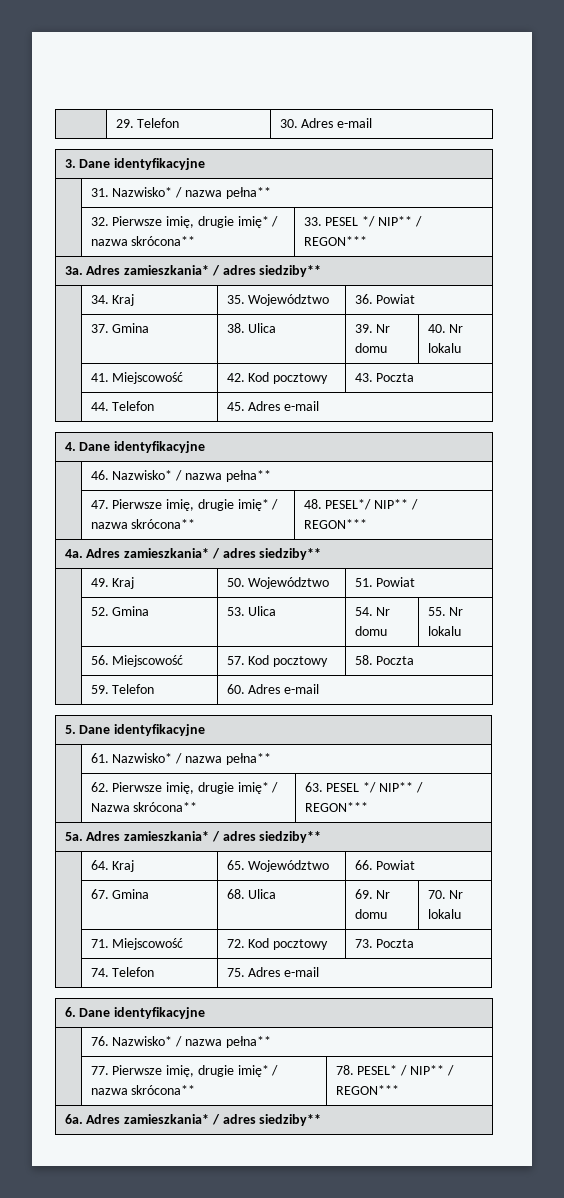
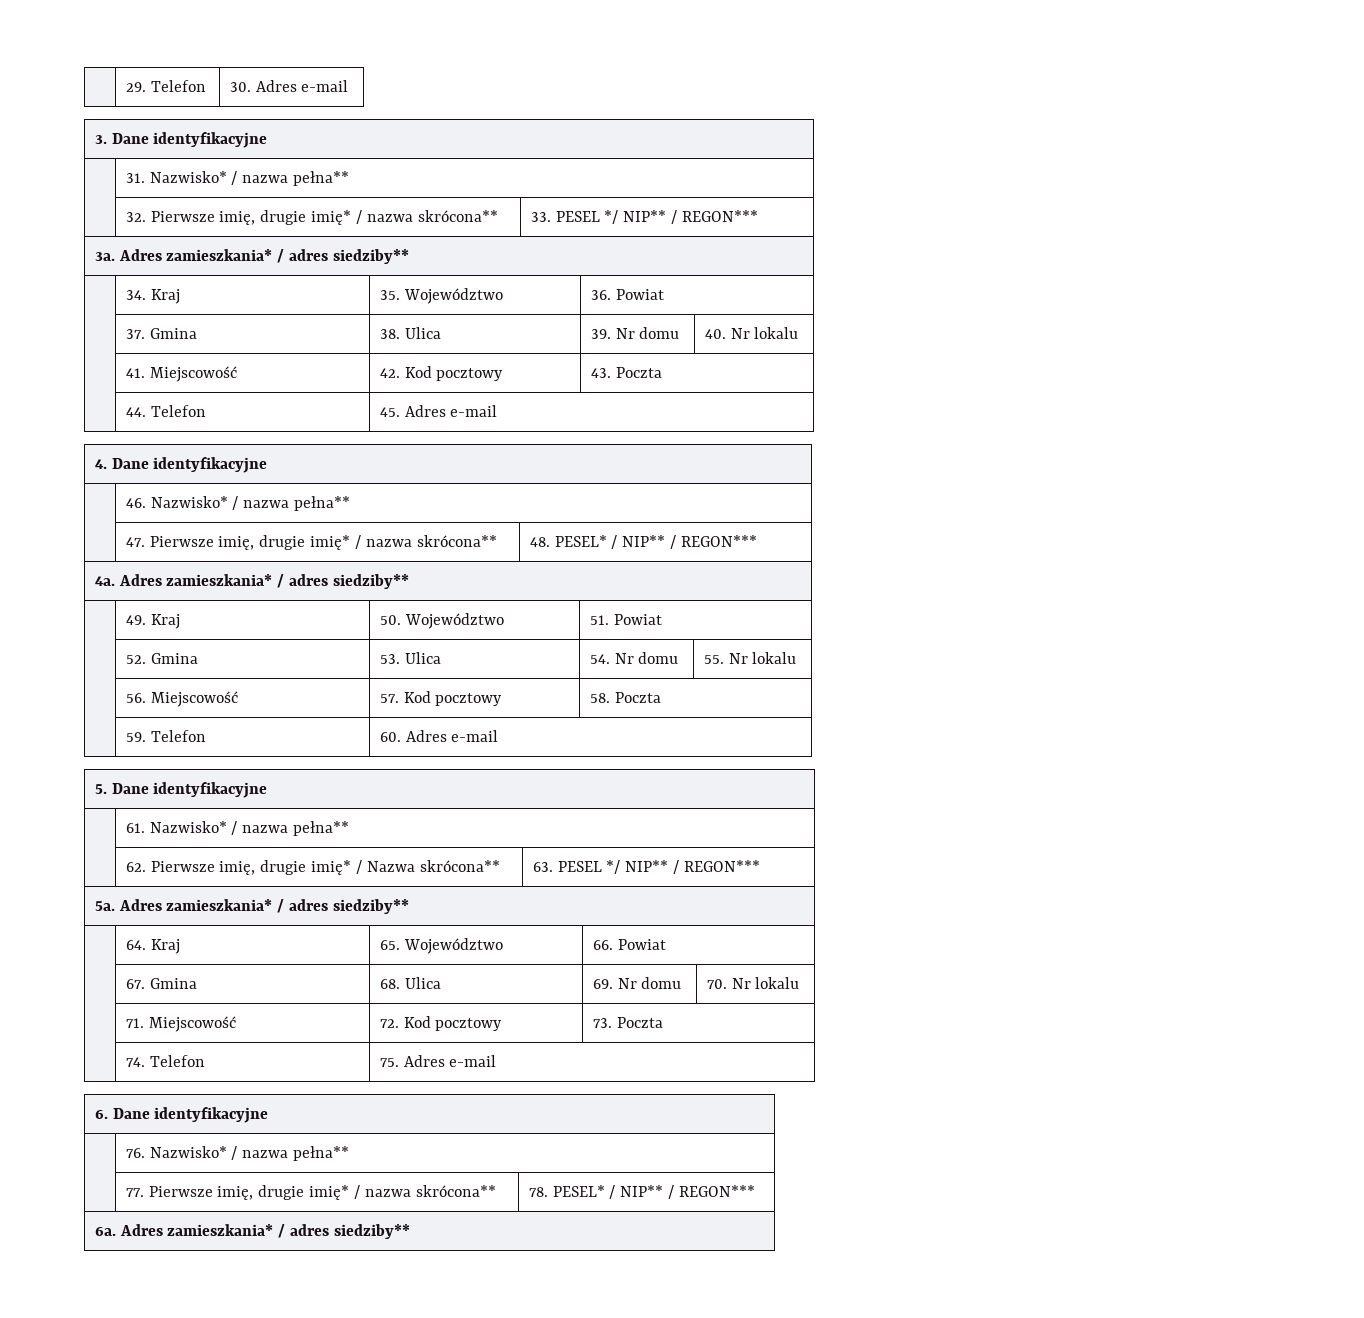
[325,499,372,510] PESEL*/ -> [554,535,618,549] PESEL* /

